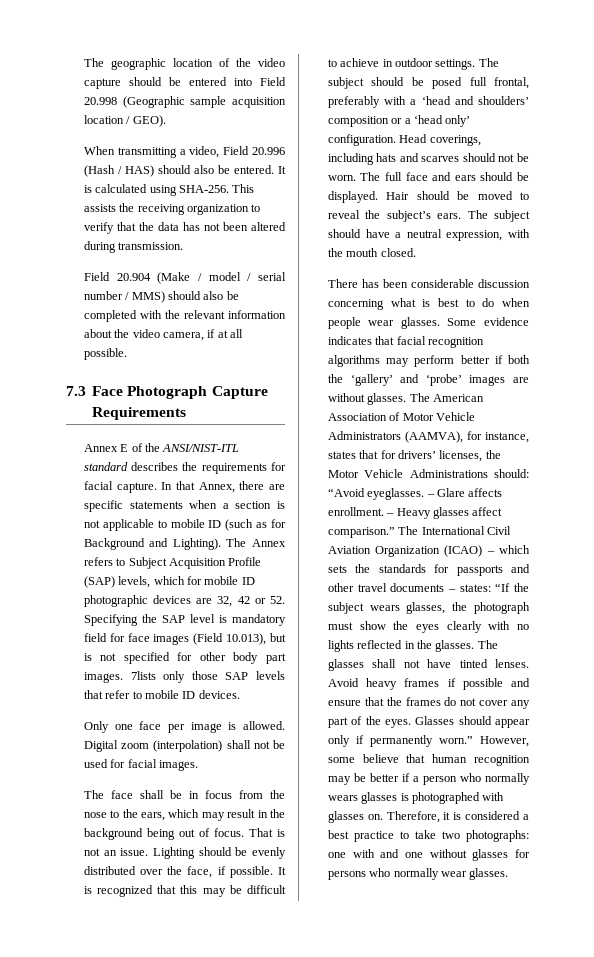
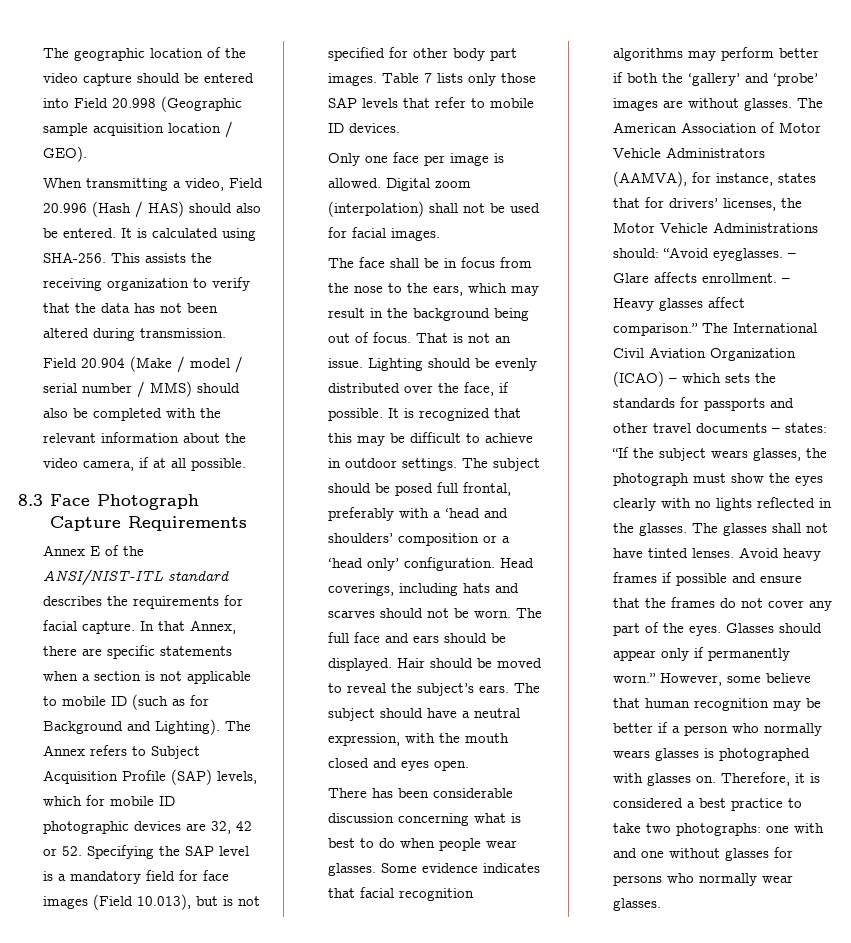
[66,386,86,396] 7.3 -> [18,494,43,506] 8.3
(227, 619) none -> [58,874,67,881] a
[130,671,156,680] 7lists -> [382,73,464,83] Table 7 lists
[380,248,416,257] closed. -> [328,758,470,771] closed and eyes open.

